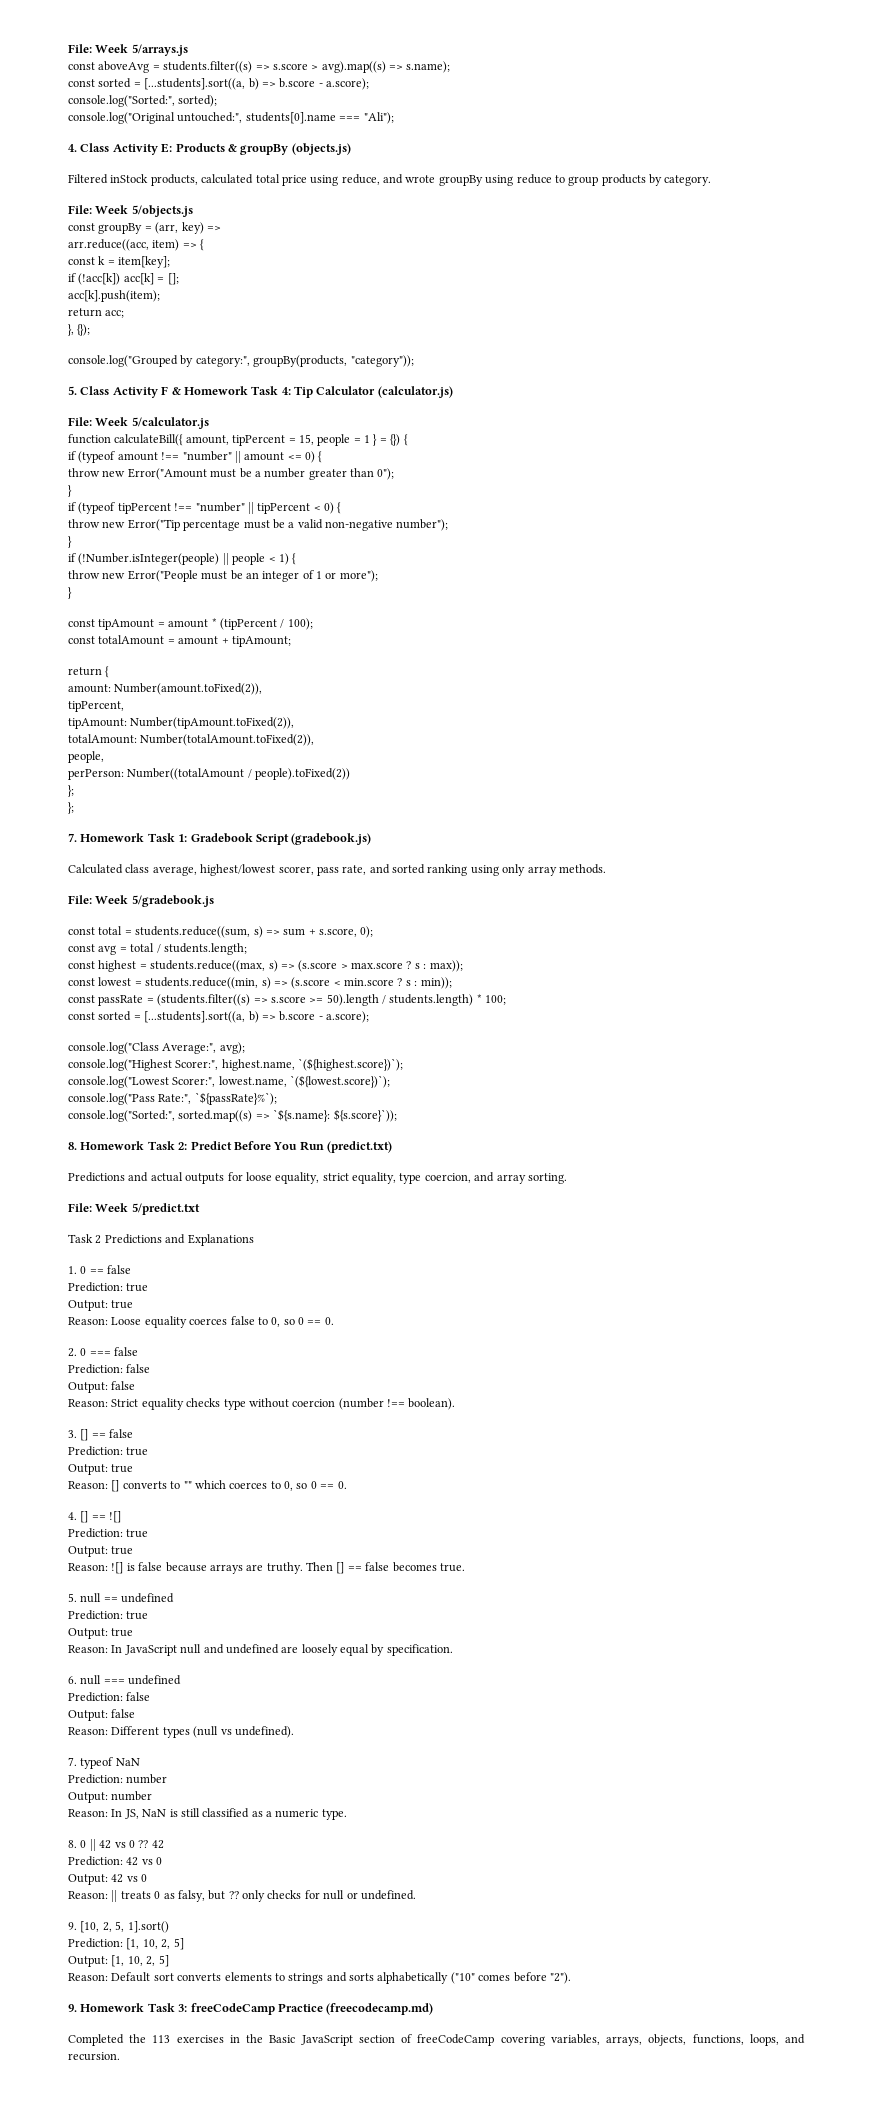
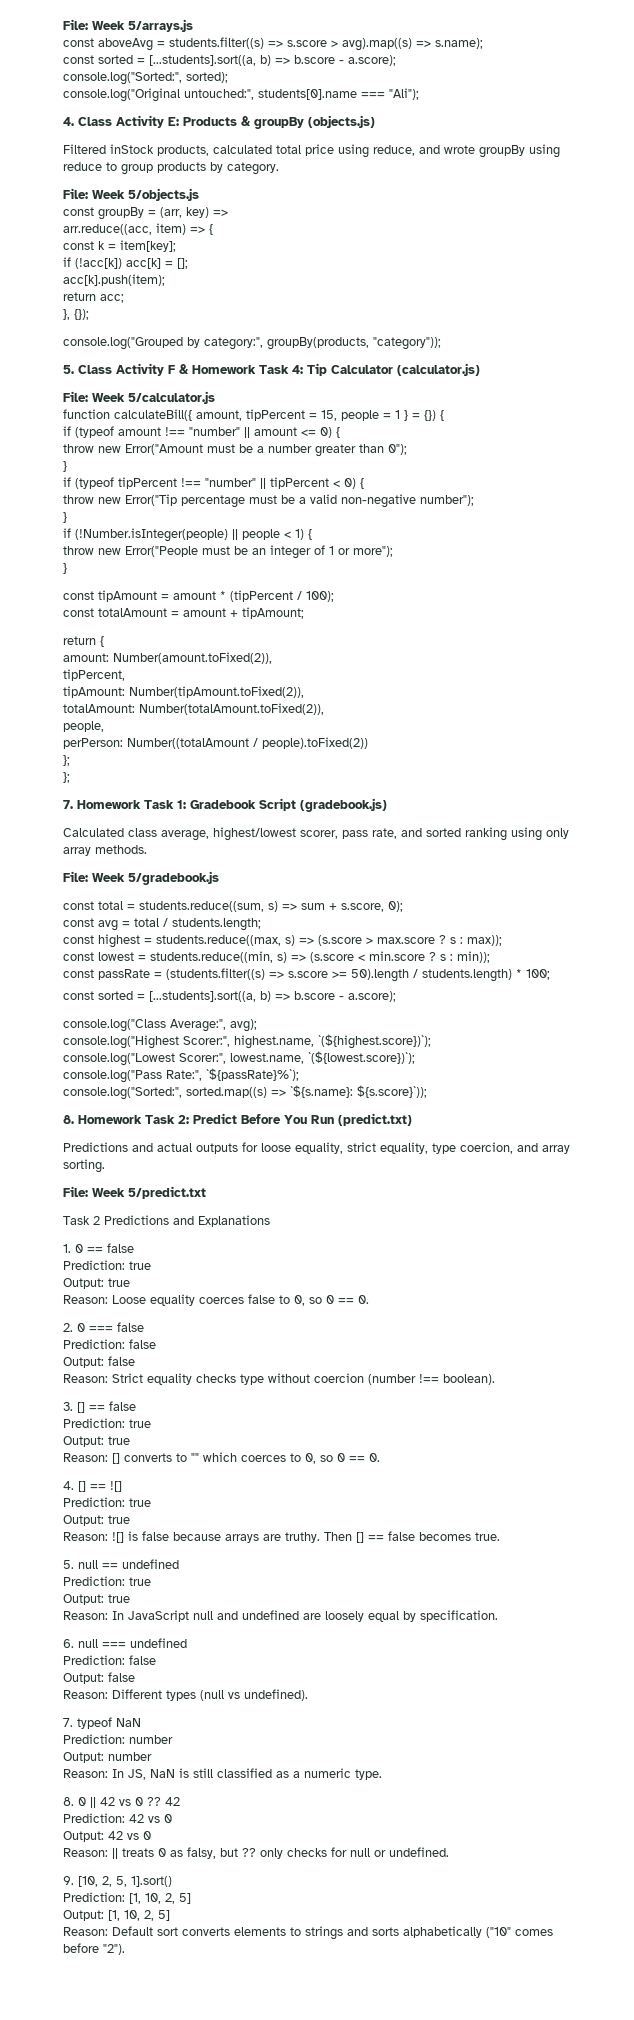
[68,2003,434,2015] [68,2034,806,2046] [68,2052,120,2061] // 9. Homework Task 3: freeCodeCamp Practice (freecodecamp.md) // Completed the 113 exercises in the Basic JavaScript section of freeCodeCamp covering variables, arrays, objects, functions, loops, and recursion. -> (125, 1949) none

